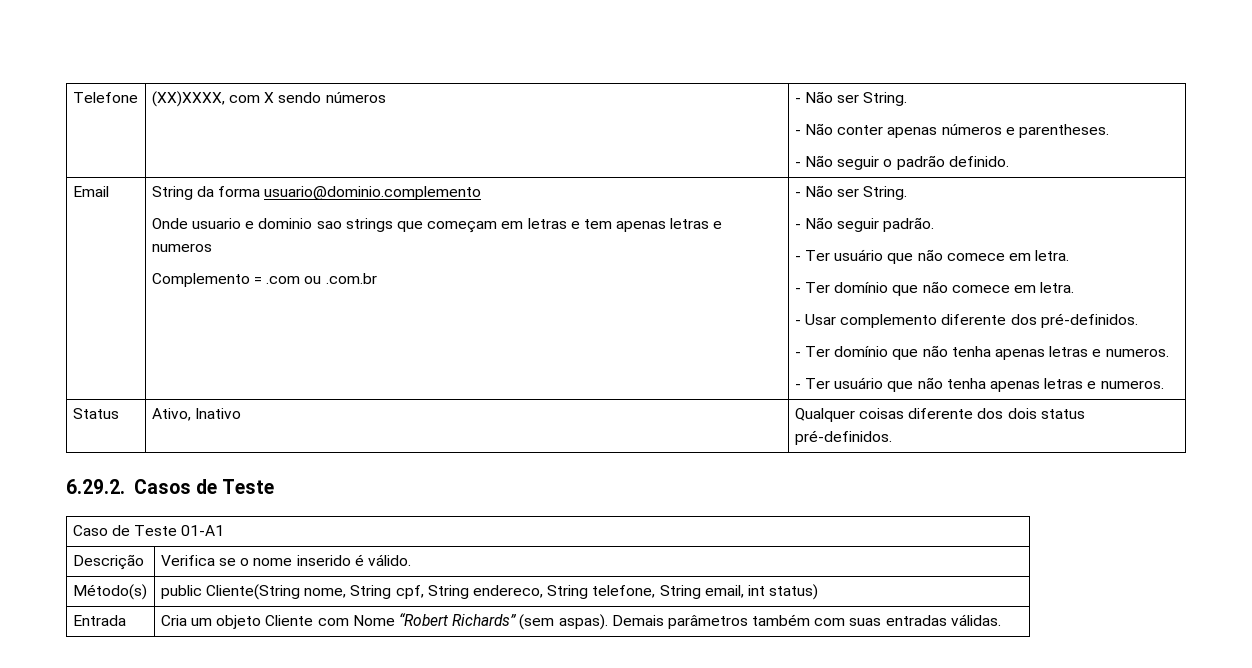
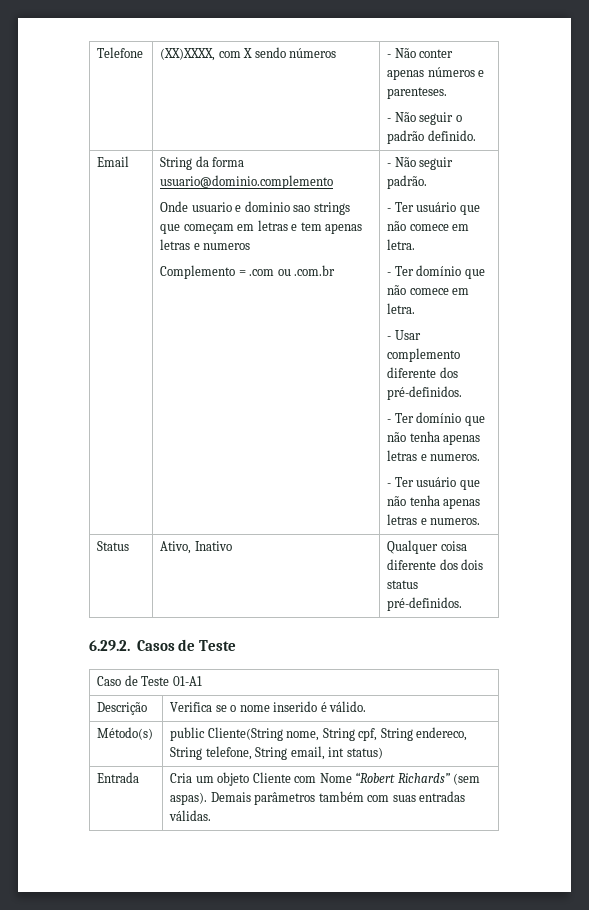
[837,92,908,106] [794,123,834,135] ser String. // - Não -> (416, 53) none
[1018,124,1109,138] parentheses. -> [387,87,448,99] parenteses.
[837,186,908,200] [794,217,834,229] ser String. // - Não -> (416, 162) none
[859,408,905,419] coisas -> [440,541,467,551] coisa

